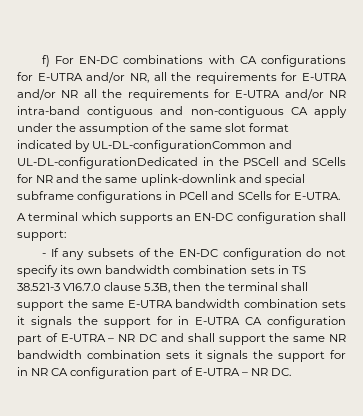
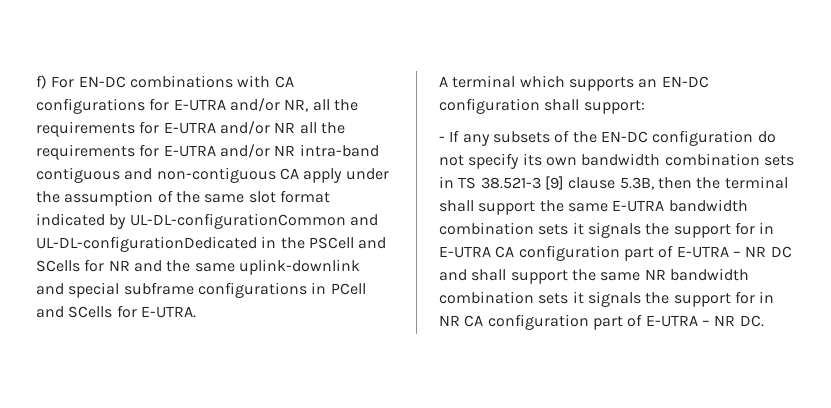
[63,283,102,291] V16.7.0 -> [544,176,564,190] [9]

